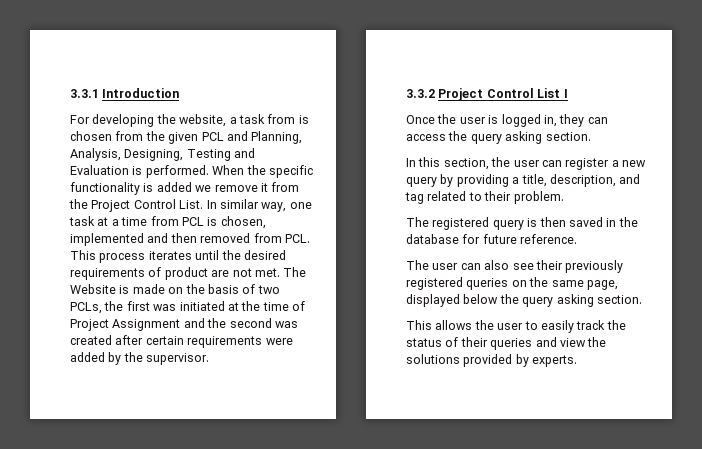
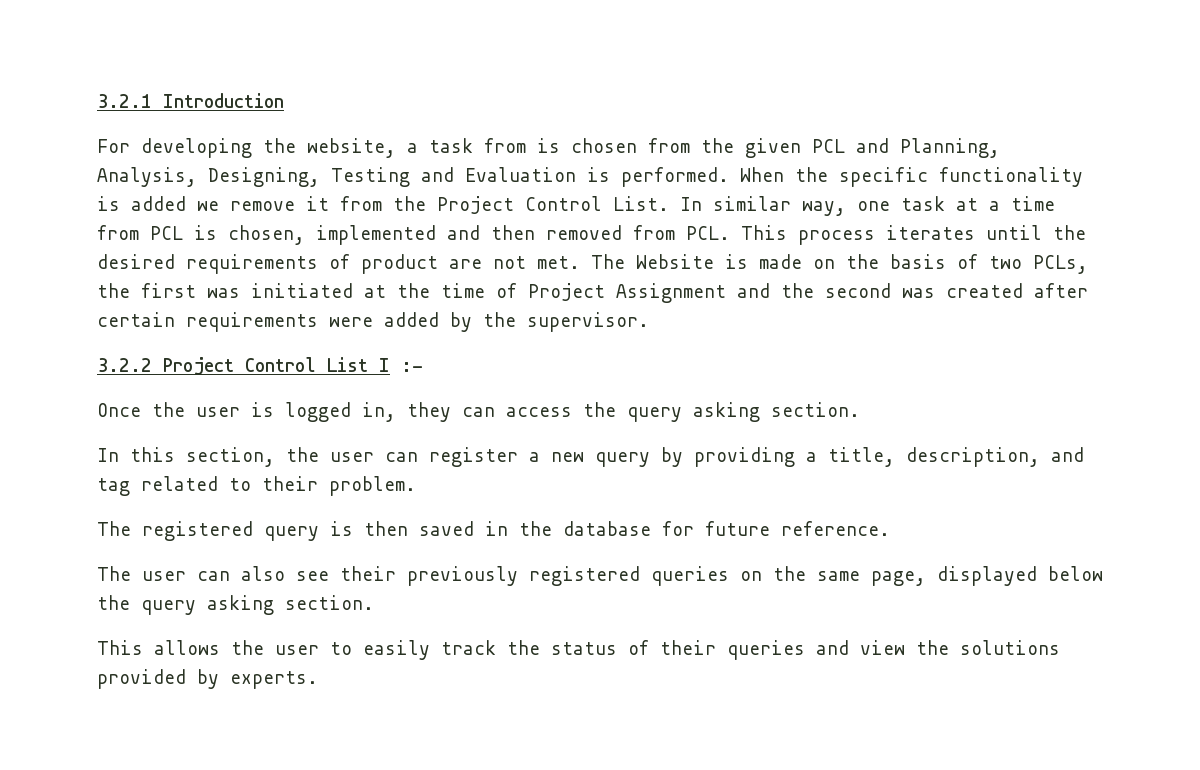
[70,89,99,98] 3.3.1 -> [97,94,152,108] 3.2.1
[406,89,435,98] 3.3.2 -> [97,358,152,372] 3.2.2
(568, 93) none -> [401,362,423,372] :-

